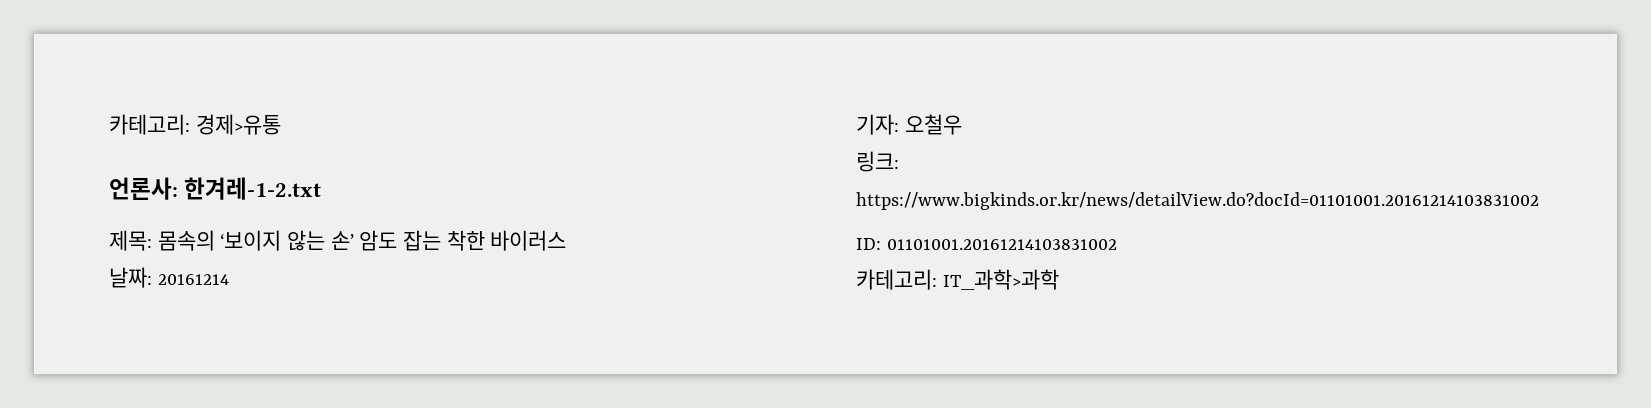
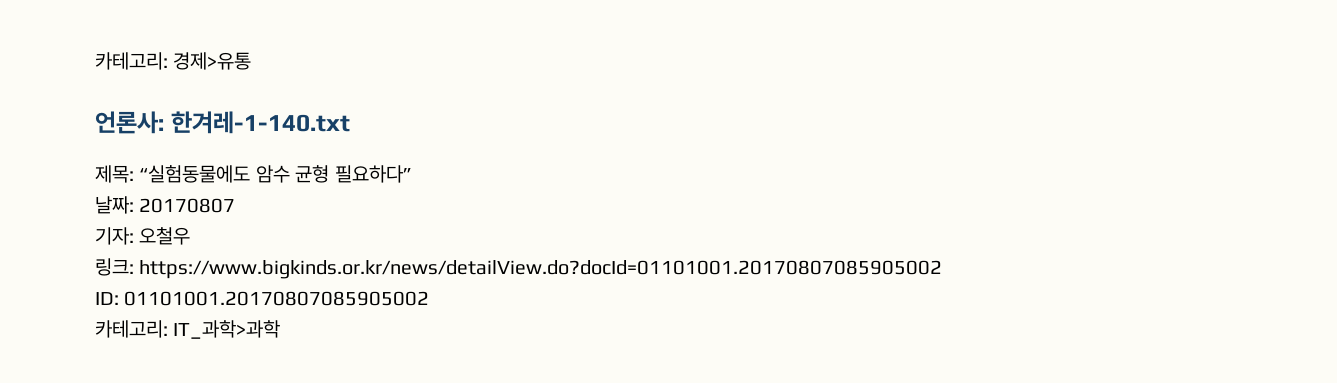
[184,177,322,200] 한겨레-1-2.txt -> [170,111,350,134] 한겨레-1-140.txt
[157,230,567,251] 몸속의 ‘보이지 않는 손’ 암도 잡는 착한 바이러스 -> [139,165,412,183] “실험동물에도 암수 균형 필요하다”
[157,274,229,285] 20161214 -> [139,198,236,213] 20170807
[856,192,1539,210] https://www.bigkinds.or.kr/news/detailView.do?docId=01101001.20161214103831002 -> [139,260,943,279] https://www.bigkinds.or.kr/news/detailView.do?docId=01101001.20170807085905002
[886,239,1117,250] 01101001.20161214103831002 -> [124,291,430,306] 01101001.20170807085905002

